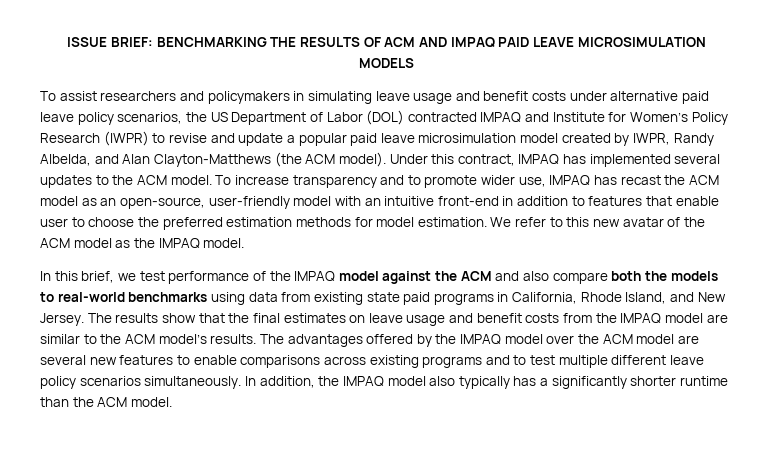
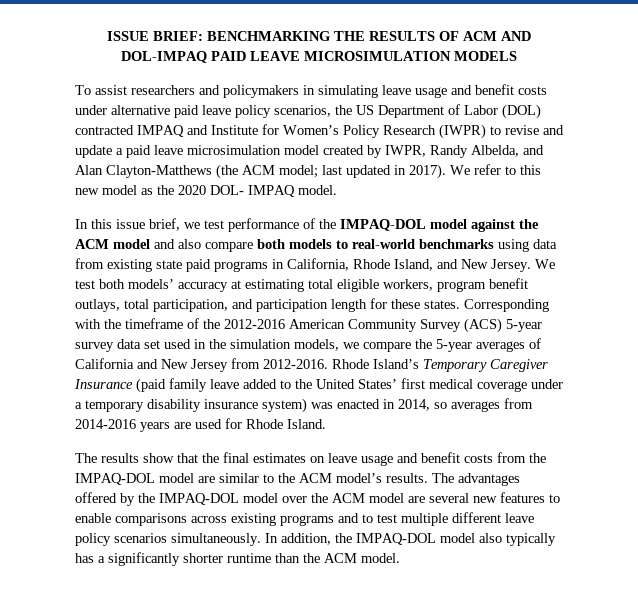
[450,37,495,48] IMPAQ -> [121,51,207,63] DOL-IMPAQ
[298,133,347,146] popular -> (123, 151) none
[338,152,721,167] [40,175,719,188] [40,196,719,209] [40,217,487,230] model). Under this contract, IMPAQ has implemented several updates to the ACM model. To increase transparency and to promote wider use, IMPAQ has recast the ACM model as an open-source, user-friendly model with an intuitive front-end in addition to features that enable user to choose the preferred estimation methods for model estimation. -> [279,164,446,179] model; last updated in 2017).
[622,217,705,227] [40,238,70,248] avatar of the ACM -> (99, 191) none
(155, 243) none -> [178,185,244,195] 2020 DOL-
(78, 276) none -> [116,219,145,229] issue
[294,271,336,282] IMPAQ -> [340,219,426,231] IMPAQ-DOL
(492, 276) none -> [113,239,150,249] model
[644,271,667,281] the -> (285, 244) none
(84, 319) none -> [535,259,555,269] [75,278,528,292] [75,298,549,312] [75,318,542,333] [75,338,541,352] [75,358,548,372] [74,378,563,393] [75,398,533,413] [75,418,326,432] We test both models’ accuracy at estimating total eligible workers, program benefit outlays, total participation, and participation length for these states. Corresponding with the timeframe of the 2012-2016 American Community Survey (ACS) 5-year survey data set used in the simulation models, we compare the 5-year averages of California and New Jersey from 2012-2016. Rhode Island’s Temporary Caregiver Insurance (paid family leave added to the United States’ first medical coverage under a temporary disability insurance system) was enacted in 2014, so averages from 2014-2016 years are used for Rhode Island. //
[620,313,662,324] IMPAQ -> [75,473,155,485] IMPAQ-DOL
[460,334,502,345] IMPAQ -> [159,493,239,505] IMPAQ-DOL
[342,376,384,387] IMPAQ -> [356,533,436,545] IMPAQ-DOL

